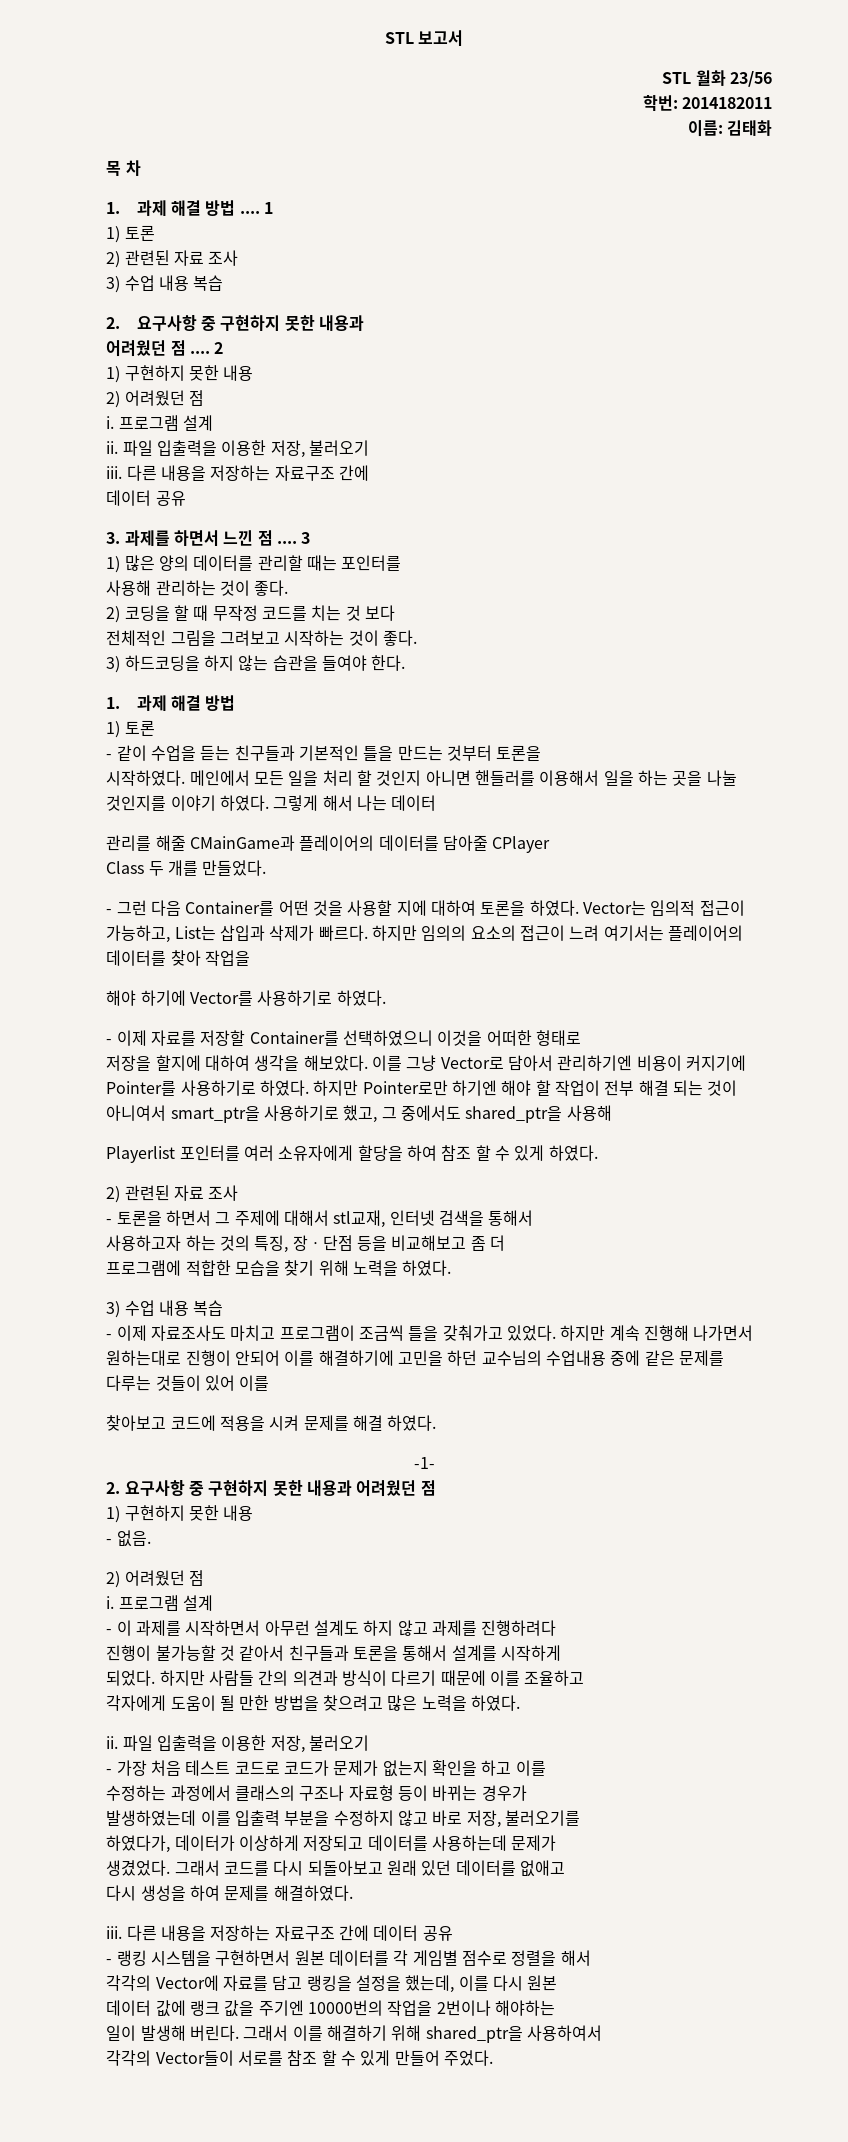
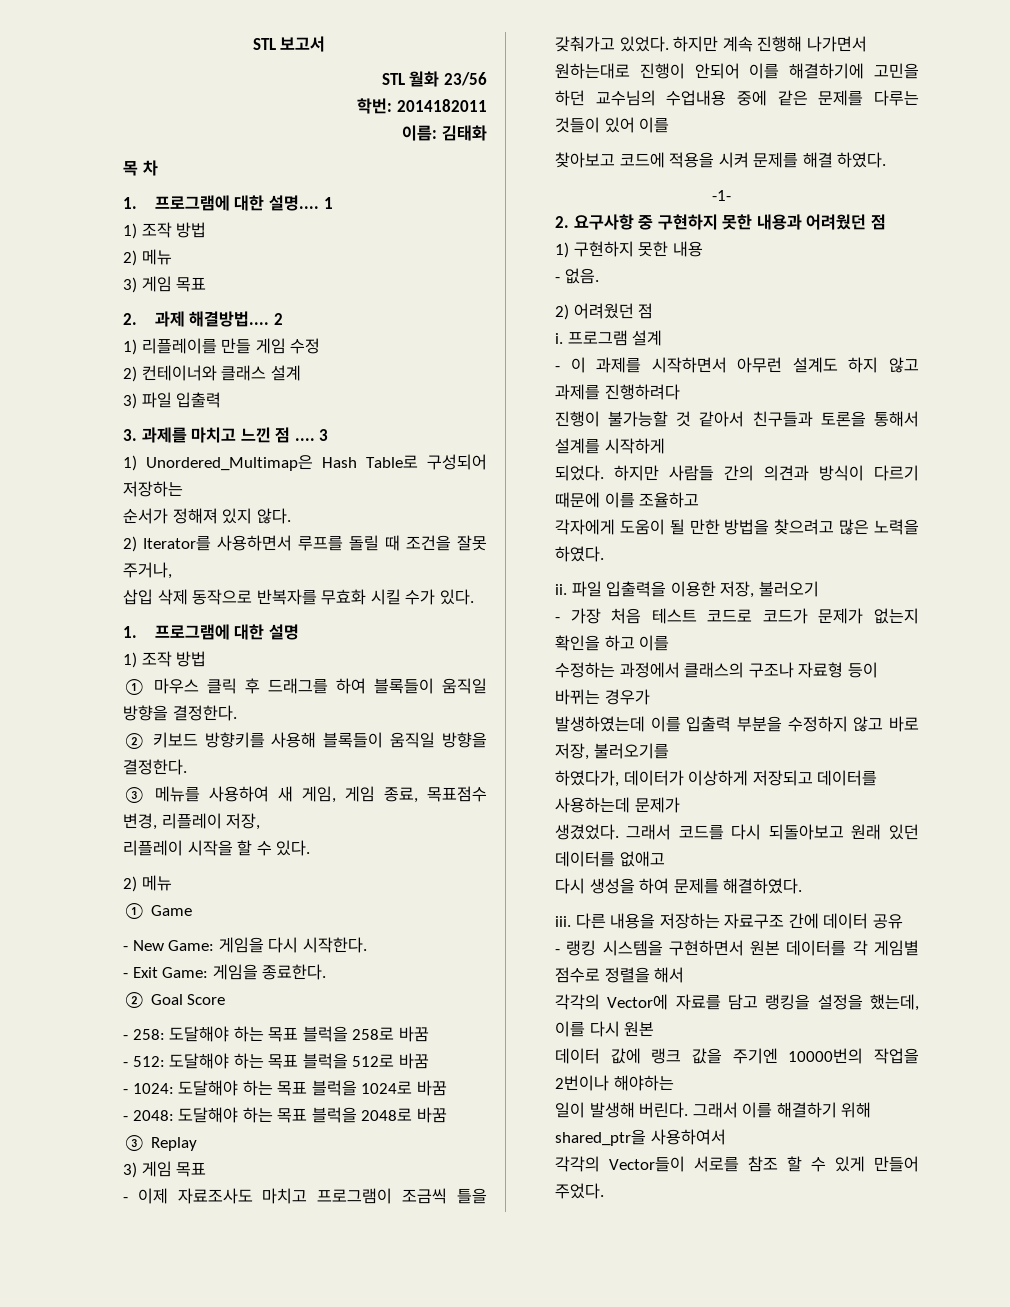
[136,200,260,216] 과제 해결 방법 .... -> [154,195,320,211] 프로그램에 대한 설명....
[124,225,155,241] [106,250,239,268] [106,275,224,293] [106,315,365,331] [106,340,224,357] [106,365,254,383] [106,390,205,408] [106,415,214,431] [106,440,369,458] [106,465,369,481] [106,490,186,506] 토론 // 2) 관련된 자료 조사 // 3) 수업 내용 복습 // 2. 요구사항 중 구현하지 못한 내용과 // 어려웠던 점 .... 2 // 1) 구현하지 못한 내용 // 2) 어려웠던 점 // i. 프로그램 설계 // ii. 파일 입출력을 이용한 저장, 불러오기 // iii. 다른 내용을 저장하는 자료구조 간에 // 데이터 공유 -> [141,222,207,238] [122,249,172,266] [122,276,207,293] [122,311,284,327] [122,338,321,355] [122,365,301,382] [122,392,222,409] 조작 방법 // 2) 메뉴 // 3) 게임 목표 // 2. 과제 해결방법.... 2 // 1) 리플레이를 만들 게임 수정 // 2) 컨테이너와 클래스 설계 // 3) 파일 입출력
[174,530,220,546] 하면서 -> [191,427,237,443] 마치고
[124,555,402,571] [106,580,289,596] [106,605,395,623] [106,630,417,646] [106,655,406,673] [106,695,236,711] [106,720,155,738] [106,745,542,761] [106,770,737,786] [106,795,437,811] [106,835,551,853] [106,860,267,876] [106,900,745,916] [106,925,743,943] [106,950,251,966] [106,990,386,1006] [106,1030,581,1046] [106,1055,746,1071] [106,1080,738,1096] [106,1105,612,1123] [106,1145,598,1163] [106,1185,239,1203] [106,1210,534,1228] [106,1235,505,1253] [106,1260,452,1276] [106,1300,224,1318] 많은 양의 데이터를 관리할 때는 포인터를 // 사용해 관리하는 것이 좋다. // 2) 코딩을 할 때 무작정 코드를 치는 것 보다 // 전체적인 그림을 그려보고 시작하는 것이 좋다. // 3) 하드코딩을 하지 않는 습관을 들여야 한다. // 1. 과제 해결 방법 // 1) 토론 // - 같이 수업을 듣는 친구들과 기본적인 틀을 만드는 것부터 토론을 // 시작하였다. 메인에서 모든 일을 처리 할 것인지 아니면 핸들러를 이용해서 일을 하는 곳을 나눌 것인지를 이야기 하였다. 그렇게 해서 나는 데이터 // 관리를 해줄 CMainGame과 플레이어의 데이터를 담아줄 CPlayer // Class 두 개를 만들었다. // - 그런 다음 Container를 어떤 것을 사용할 지에 대하여 토론을 하였다. Vector는 임의적 접근이 가능하고, List는 삽입과 삭제가 빠르다. 하지만 임의의 요소의 접근이 느려 여기서는 플레이어의 데이터를 찾아 작업을 // 해야 하기에 Vector를 사용하기로 하였다. // - 이제 자료를 저장할 Container를 선택하였으니 이것을 어떠한 형태로 // 저장을 할지에 대하여 생각을 해보았다. 이를 그냥 Vector로 담아서 관리하기엔 비용이 커지기에 Pointer를 사용하기로 하였다. 하지만 Pointer로만 하기엔 해야 할 작업이 전부 해결 되는 것이 아니여서 smart_ptr을 사용하기로 했고, 그 중에서도 shared_ptr을 사용해 // Playerlist 포인터를 여러 소유자에게 할당을 하여 참조 할 수 있게 하였다. // 2) 관련된 자료 조사 // - 토론을 하면서 그 주제에 대해서 stl교재, 인터넷 검색을 통해서 // 사용하고자 하는 것의 특징, 장ㆍ단점 등을 비교해보고 좀 더 // 프로그램에 적합한 모습을 찾기 위해 노력을 하였다. // 3) 수업 내용 복습 -> [145,454,487,471] [122,481,183,497] [122,508,291,524] [122,535,488,552] [122,562,172,579] [122,589,475,605] [122,624,300,640] [122,651,207,668] [122,678,487,695] [122,705,237,721] [122,732,487,749] [122,759,187,775] [122,786,487,803] [122,813,261,830] [122,840,311,856] [122,875,172,892] [122,903,192,919] [122,937,367,953] [122,964,327,980] [122,992,226,1008] [122,1026,430,1042] [122,1053,430,1069] [122,1080,448,1096] [122,1107,448,1123] [122,1135,197,1151] [122,1161,207,1178] Unordered_Multimap은 Hash Table로 구성되어 저장하는 // 순서가 정해져 있지 않다. // 2) Iterator를 사용하면서 루프를 돌릴 때 조건을 잘못 주거나, // 삽입 삭제 동작으로 반복자를 무효화 시킬 수가 있다. // 1. 프로그램에 대한 설명 // 1) 조작 방법 // ① 마우스 클릭 후 드래그를 하여 블록들이 움직일 방향을 결정한다. // ② 키보드 방향키를 사용해 블록들이 움직일 방향을 결정한다. // ③ 메뉴를 사용하여 새 게임, 게임 종료, 목표점수 변경, 리플레이 저장, // 리플레이 시작을 할 수 있다. // 2) 메뉴 // ① Game // - New Game: 게임을 다시 시작한다. // - Exit Game: 게임을 종료한다. // ② Goal Score // - 258: 도달해야 하는 목표 블럭을 258로 바꿈 // - 512: 도달해야 하는 목표 블럭을 512로 바꿈 // - 1024: 도달해야 하는 목표 블럭을 1024로 바꿈 // - 2048: 도달해야 하는 목표 블럭을 2048로 바꿈 // ③ Replay // 3) 게임 목표

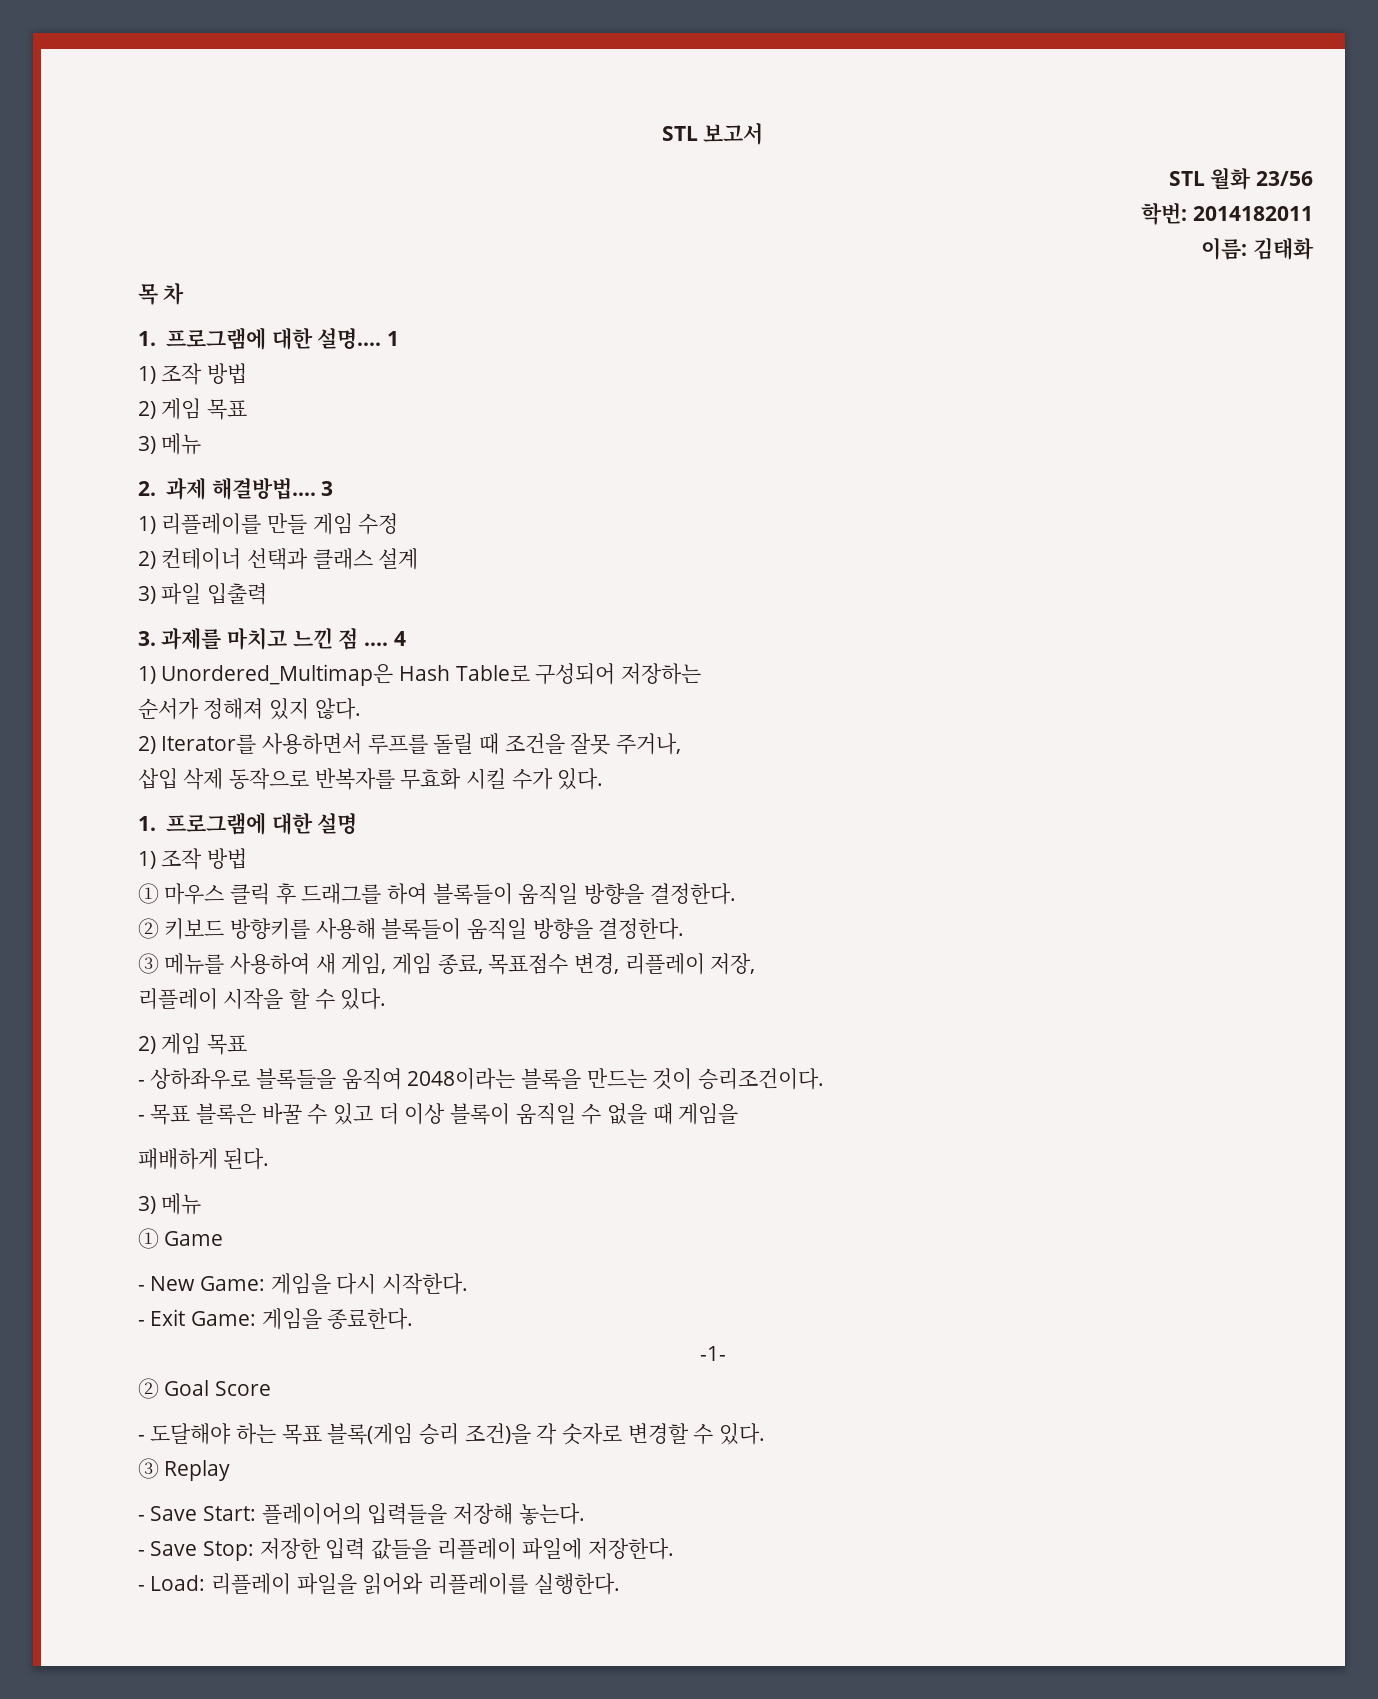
[141,249,172,265] [122,276,207,293] 메뉴 // 3) 게임 목표 -> [161,398,247,420] [137,433,202,455] 게임 목표 // 3) 메뉴
[274,313,284,325] 2 -> [321,481,334,496] 3
[141,365,217,381] 컨테이너와 -> [161,548,308,570] 컨테이너 선택과
[319,429,329,441] 3 -> [393,631,406,646] 4
(137, 884) none -> [161,1033,247,1055] [137,1068,824,1090] [137,1103,739,1125] [137,1148,270,1170] [137,1196,156,1214] 게임 목표 // - 상하좌우로 블록들을 움직여 2048이라는 블록을 만드는 것이 승리조건이다. // - 목표 블록은 바꿀 수 있고 더 이상 블록이 움직일 수 없을 때 게임을 // 패배하게 된다. // 3)
(327, 972) none -> [699,1346,726,1361] // -1-
[132,1026,430,1042] [122,1053,430,1069] [122,1080,448,1096] [122,1107,448,1123] [122,1135,197,1151] [122,1161,207,1178] [122,1188,487,1204] [554,36,867,52] [554,63,919,79] [554,90,919,106] [554,117,670,133] [554,152,887,168] [711,190,731,201] [554,214,887,230] [554,241,703,258] [554,268,599,284] [554,303,654,320] [554,330,663,346] [554,357,919,373] [554,384,680,400] [554,411,919,427] [554,438,665,454] [554,465,919,481] [554,492,700,508] [554,519,919,535] [554,546,604,562] [554,581,819,598] [554,608,919,624] [554,635,670,651] [554,662,878,678] [554,689,650,705] [554,716,919,732] [554,743,669,760] [554,770,878,787] [554,797,680,813] [554,824,919,840] [554,851,665,867] [554,878,803,894] [554,913,904,929] [554,940,919,956] [554,967,685,983] [554,994,919,1011] [554,1021,655,1037] [554,1048,919,1064] [554,1075,674,1091] [554,1102,872,1118] [554,1129,726,1146] [554,1156,919,1172] [554,1183,604,1199] 258: 도달해야 하는 목표 블럭을 258로 바꿈 // - 512: 도달해야 하는 목표 블럭을 512로 바꿈 // - 1024: 도달해야 하는 목표 블럭을 1024로 바꿈 // - 2048: 도달해야 하는 목표 블럭을 2048로 바꿈 // ③ Replay // 3) 게임 목표 // - 이제 자료조사도 마치고 프로그램이 조금씩 틀을 갖춰가고 있었다. 하지만 계속 진행해 나가면서 원하는대로 진행이 안되어 이를 해결하기에 고민을 하던 교수님의 수업내용 중에 같은 문제를 다루는 것들이 있어 이를 // 찾아보고 코드에 적용을 시켜 문제를 해결 하였다. // -1- // 2. 요구사항 중 구현하지 못한 내용과 어려웠던 점 // 1) 구현하지 못한 내용 // - 없음. // 2) 어려웠던 점 // i. 프로그램 설계 // - 이 과제를 시작하면서 아무런 설계도 하지 않고 과제를 진행하려다 // 진행이 불가능할 것 같아서 친구들과 토론을 통해서 설계를 시작하게 // 되었다. 하지만 사람들 간의 의견과 방식이 다르기 때문에 이를 조율하고 // 각자에게 도움이 될 만한 방법을 찾으려고 많은 노력을 하였다. // ii. 파일 입출력을 이용한 저장, 불러오기 // - 가장 처음 테스트 코드로 코드가 문제가 없는지 확인을 하고 이를 // 수정하는 과정에서 클래스의 구조나 자료형 등이 바뀌는 경우가 // 발생하였는데 이를 입출력 부분을 수정하지 않고 바로 저장, 불러오기를 // 하였다가, 데이터가 이상하게 저장되고 데이터를 사용하는데 문제가 // 생겼었다. 그래서 코드를 다시 되돌아보고 원래 있던 데이터를 없애고 // 다시 생성을 하여 문제를 해결하였다. // iii. 다른 내용을 저장하는 자료구조 간에 데이터 공유 // - 랭킹 시스템을 구현하면서 원본 데이터를 각 게임별 점수로 정렬을 해서 // 각각의 Vector에 자료를 담고 랭킹을 설정을 했는데, 이를 다시 원본 // 데이터 값에 랭크 값을 주기엔 10000번의 작업을 2번이나 해야하는 // 일이 발생해 버린다. 그래서 이를 해결하기 위해 shared_ptr을 사용하여서 // 각각의 Vector들이 서로를 참조 할 수 있게 만들어 주었다. -> [150,1423,765,1445] [137,1458,231,1481] [137,1503,585,1525] [137,1538,674,1561] [137,1573,620,1595] 도달해야 하는 목표 블록(게임 승리 조건)을 각 숫자로 변경할 수 있다. // ③ Replay // - Save Start: 플레이어의 입력들을 저장해 놓는다. // - Save Stop: 저장한 입력 값들을 리플레이 파일에 저장한다. // - Load: 리플레이 파일을 읽어와 리플레이를 실행한다.

